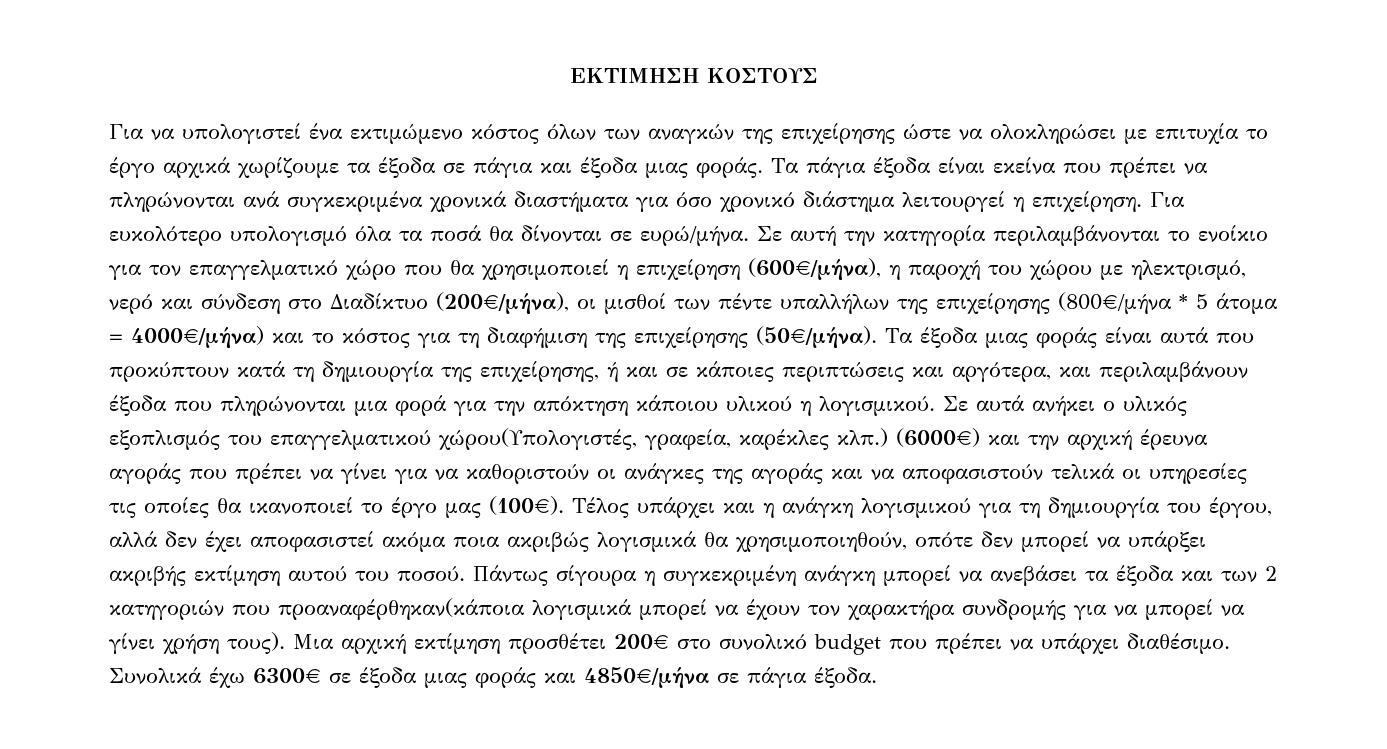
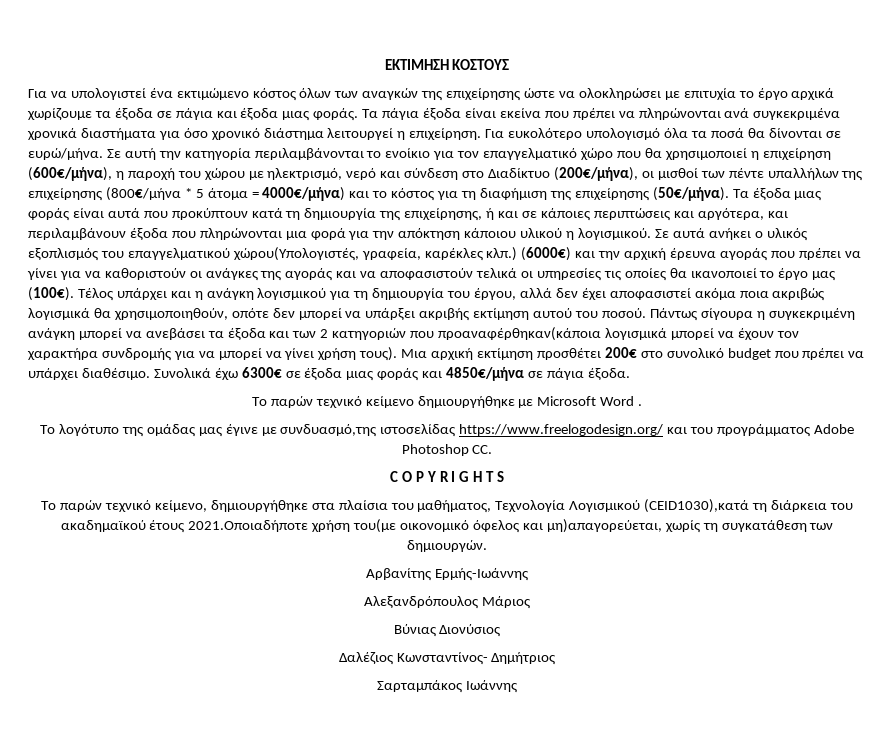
(877, 677) none -> [251,396,643,408] [40,424,854,437] [401,444,493,456] [389,471,505,482] [41,499,853,513] [60,519,834,533] [407,540,487,552] [366,568,529,581] [364,596,531,609] [393,624,502,637] [338,652,557,665] [377,680,518,693] // Το παρών τεχνικό κείμενο δημιουργήθηκε με Microsoft Word . // Το λογότυπο της ομάδας μας έγινε με συνδυασμό,της ιστοσελίδας https://www.freelogodesign.org/ και του προγράμματος Adobe Photoshop CC. // C O P Y R I G H T S // Το παρών τεχνικό κείμενο, δημιουργήθηκε στα πλαίσια του μαθήματος, Τεχνολογία Λογισμικού (CEID1030),κατά τη διάρκεια του ακαδημαϊκού έτους 2021.Οποιαδήποτε χρήση του(με οικονομικό όφελος και μη)απαγορεύεται, χωρίς τη συγκατάθεση των δημιουργών. // Αρβανίτης Ερμής-Ιωάννης // Αλεξανδρόπουλος Μάριος // Βύνιας Διονύσιος // Δαλέζιος Κωνσταντίνος- Δημήτριος // Σαρταμπάκος Ιωάννης

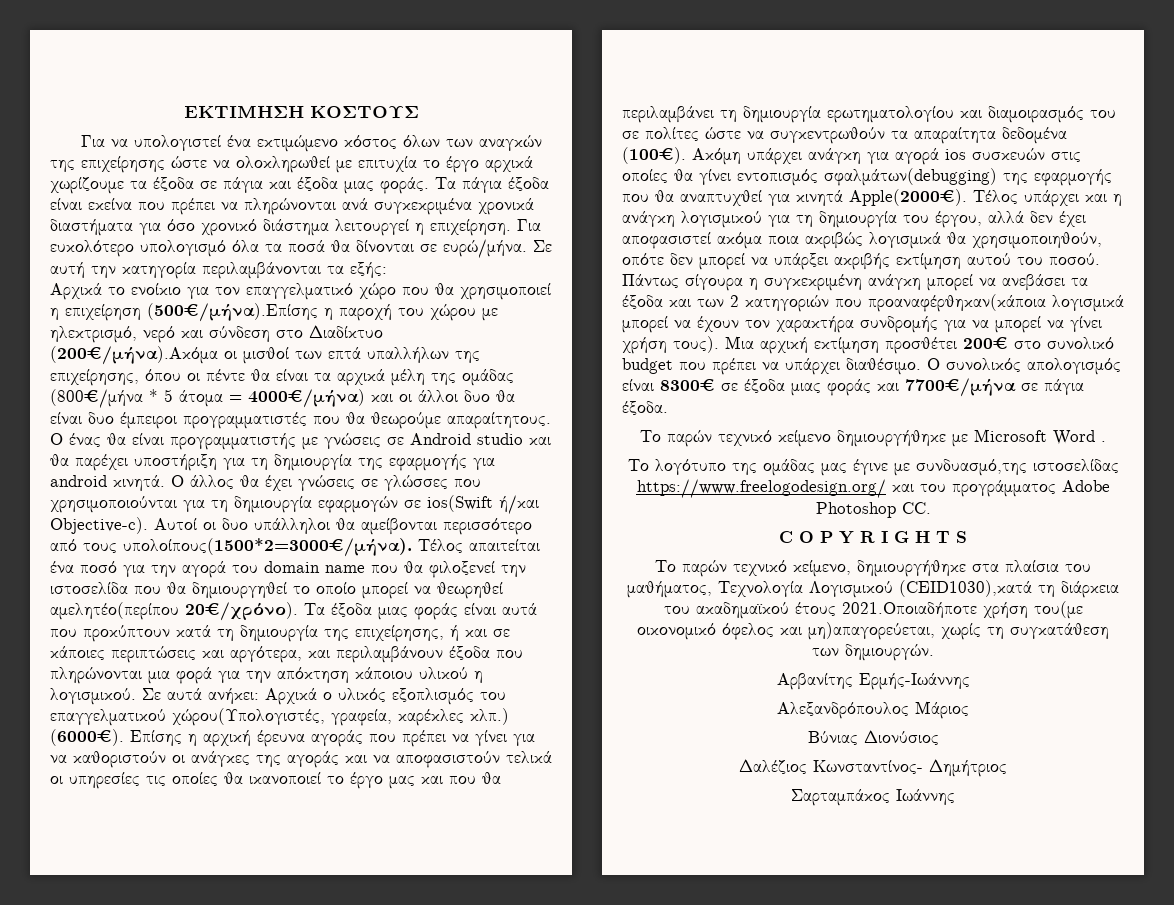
[578,88,661,100] ολοκληρώσει -> [236,156,330,173] ολοκληρωθεί
(364, 154) none -> [327,262,387,279] [50,283,102,300] τα εξής: // Αρχικά
[28,167,112,181] (600€/μήνα), -> [147,303,318,322] (500€/μήνα).Επίσης
[553,167,638,181] (200€/μήνα), -> [50,346,218,365] (200€/μήνα).Ακόμα
[728,168,764,178] πέντε -> [328,347,361,359] επτά
[28,188,103,201] επιχείρησης -> [50,369,514,386] επιχείρησης, όπου οι πέντε θα είναι τα αρχικά μέλη της ομάδας
[372,187,729,201] το κόστος για τη διαφήμιση της επιχείρησης (50€/μήνα). -> [399,390,515,402] [50,412,551,429] [50,433,551,450] [50,454,495,471] [50,475,481,492] [50,495,539,514] [50,517,532,535] [50,538,540,557] [50,561,526,578] [50,582,503,599] [50,602,298,621] οι άλλοι δυο θα είναι δυο έμπειροι προγραμματιστές που θα θεωρούμε απαραίτητους. Ο ένας θα είναι προγραμματιστής με γνώσεις σε Android studio και θα παρέχει υποστήριξη για τη δημιουργία της εφαρμογής για android κινητά. Ο άλλος θα έχει γνώσεις σε γλώσσες που χρησιμοποιούνται για τη δημιουργία εφαρμογών σε ios(Swift ή/και Objective-c). Αυτοί οι δυο υπάλληλοι θα αμείβονται περισσότερο από τους υπολοίπους(1500*2=3000€/μήνα). Τέλος απαιτείται ένα ποσό για την αγορά του domain name που θα φιλοξενεί την ιστοσελίδα που θα δημιουργηθεί το οποίο μπορεί να θεωρηθεί αμελητέο(περίπου 20€/χρόνο).
[708,228,751,240] ανήκει -> [208,688,317,705] ανήκει: Αρχικά
[521,247,621,261] (6000€) και την -> [50,729,197,747] (6000€). Επίσης η
[28,287,74,301] (100€). -> [421,772,501,784] [622,106,1116,123] [622,127,1067,144] [622,147,1081,165] [622,168,1112,186] [622,189,967,207] και που θα περιλαμβάνει τη δημιουργία ερωτηματολογίου και διαμοιρασμός του σε πολίτες ώστε να συγκεντρωθούν τα απαραίτητα δεδομένα (100€). Ακόμη υπάρχει ανάγκη για αγορά ios συσκευών στις οποίες θα γίνει εντοπισμός σφαλμάτων(debugging) της εφαρμογής που θα αναπτυχθεί για κινητά Apple(2000€).
[153,367,282,380] Συνολικά έχω 6300€ -> [927,358,1121,375] [622,379,715,391] Ο συνολικός απολογισμός είναι 8300€
[446,367,525,381] 4850€/μήνα -> [905,378,1016,397] 7700€/μήνα

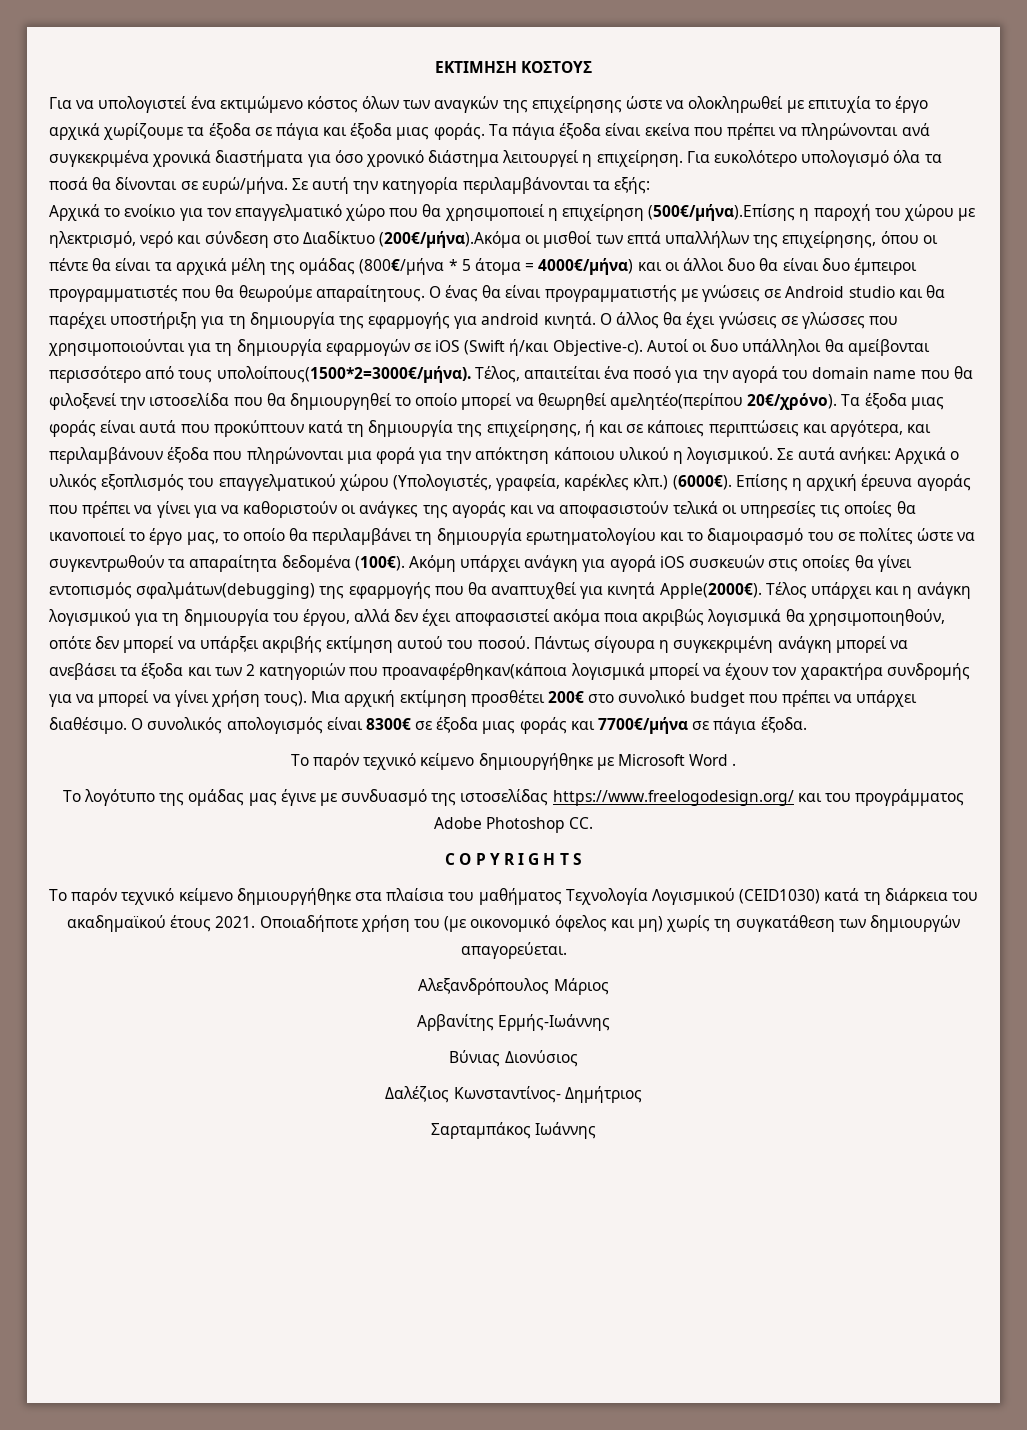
[427,495,493,512] ios(Swift -> [435,340,506,355] iOS (Swift
[418,539,463,553] Τέλος -> [474,366,520,383] Τέλος,
[172,708,325,726] χώρου(Υπολογιστές, -> [338,474,492,491] χώρου (Υπολογιστές,
[389,775,476,789] μας και που -> [186,528,285,545] μας, το οποίο
[988,106,1084,123] διαμοιρασμός -> [687,528,804,545] το διαμοιρασμό
[945,149,966,160] ios -> [659,556,685,568] iOS
[667,430,712,447] παρών -> [312,753,359,770] παρόν
[915,459,1027,476] συνδυασμό,της -> [341,789,457,806] συνδυασμό της
[682,560,851,577] παρών τεχνικό κείμενο, -> [71,888,233,905] παρόν τεχνικό κείμενο
[627,581,712,598] μαθήματος, -> [478,888,562,905] μαθήματος
[899,580,1032,597] (CEID1030),κατά -> [739,888,860,904] (CEID1030) κατά
[841,601,1083,619] 2021.Οποιαδήποτε χρήση του(με -> [215,915,467,932] 2021. Οποιαδήποτε χρήση του (με
[808,622,935,640] μη)απαγορεύεται, -> [637,916,663,932] μη)
[845,644,934,661] δημιουργών. -> [869,915,960,932] [460,942,567,959] [418,978,609,995] δημιουργών απαγορεύεται. // Αλεξανδρόπουλος Μάριος
[777,701,969,719] // Αλεξανδρόπουλος Μάριος -> (611, 1022) none

